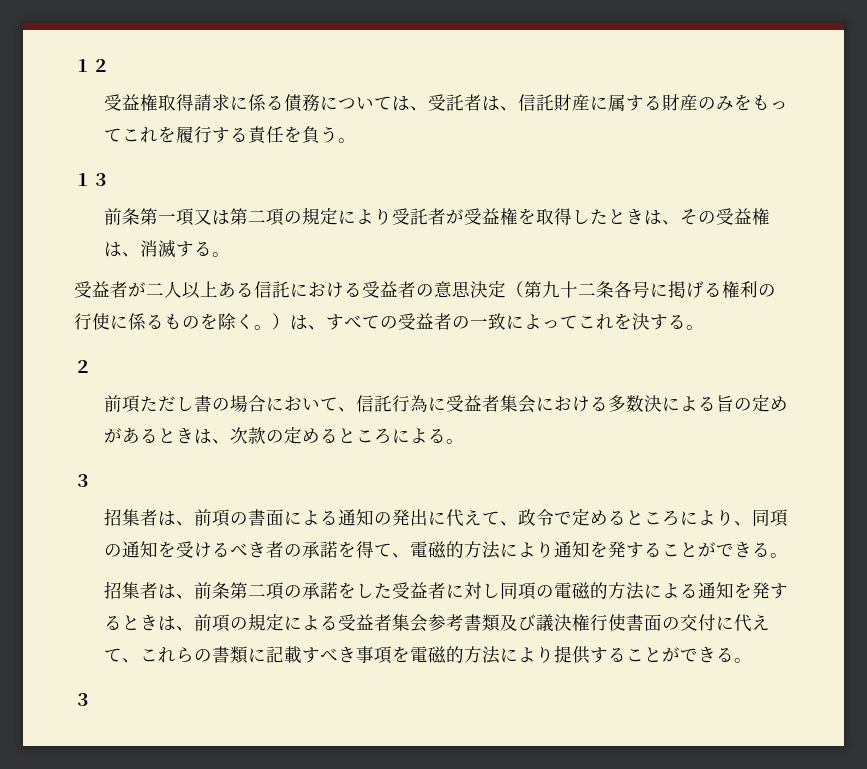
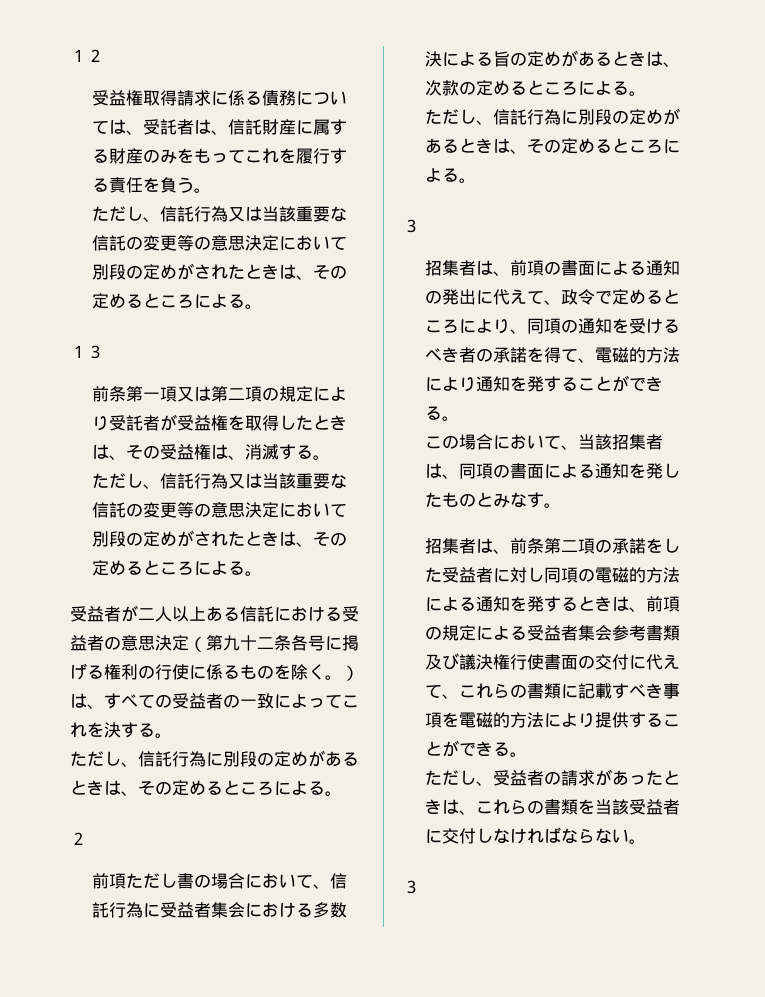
(357, 140) none -> [91,206,347,222] [91,235,347,251] [91,263,347,280] [91,293,262,309] // ただし、信託行為又は当該重要な信託の変更等の意思決定において別段の定めがされたときは、その定めるところによる。
(231, 254) none -> [91,473,347,489] [91,502,347,518] [91,530,347,547] [91,560,262,576] // ただし、信託行為又は当該重要な信託の変更等の意思決定において別段の定めがされたときは、その定めるところによる。
(704, 327) none -> [70,750,359,767] [70,780,342,796] // ただし、信託行為に別段の定めがあるときは、その定めるところによる。
(465, 441) none -> [424,108,680,125] [424,138,680,154] [424,168,476,183] // ただし、信託行為に別段の定めがあるときは、その定めるところによる。
(789, 555) none -> [424,434,663,450] [424,463,680,479] [424,492,561,508] // この場合において、当該招集者は、同項の書面による通知を発したものとみなす。
(753, 660) none -> [424,769,680,786] [424,799,680,815] [424,827,646,844] // ただし、受益者の請求があったときは、これらの書類を当該受益者に交付しなければならない。

